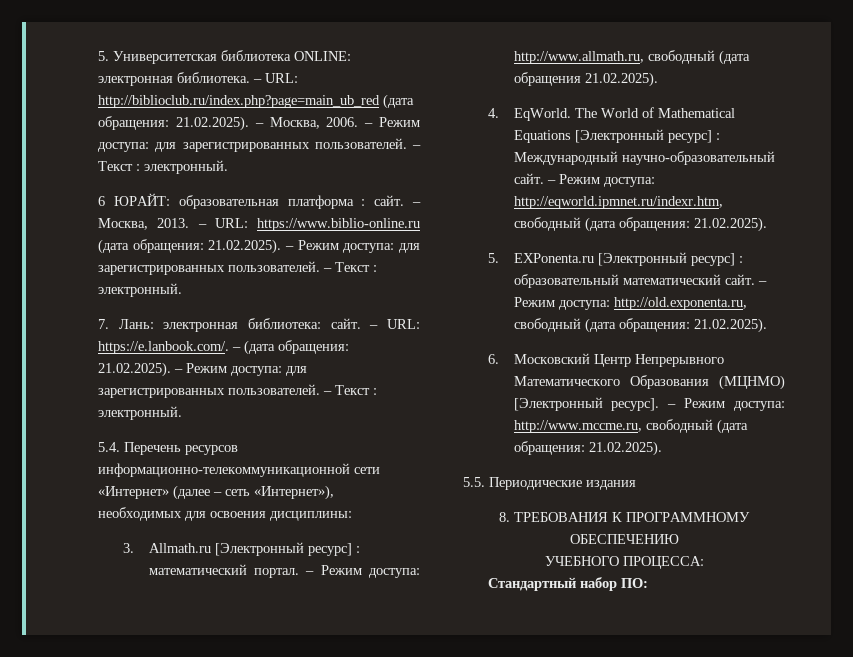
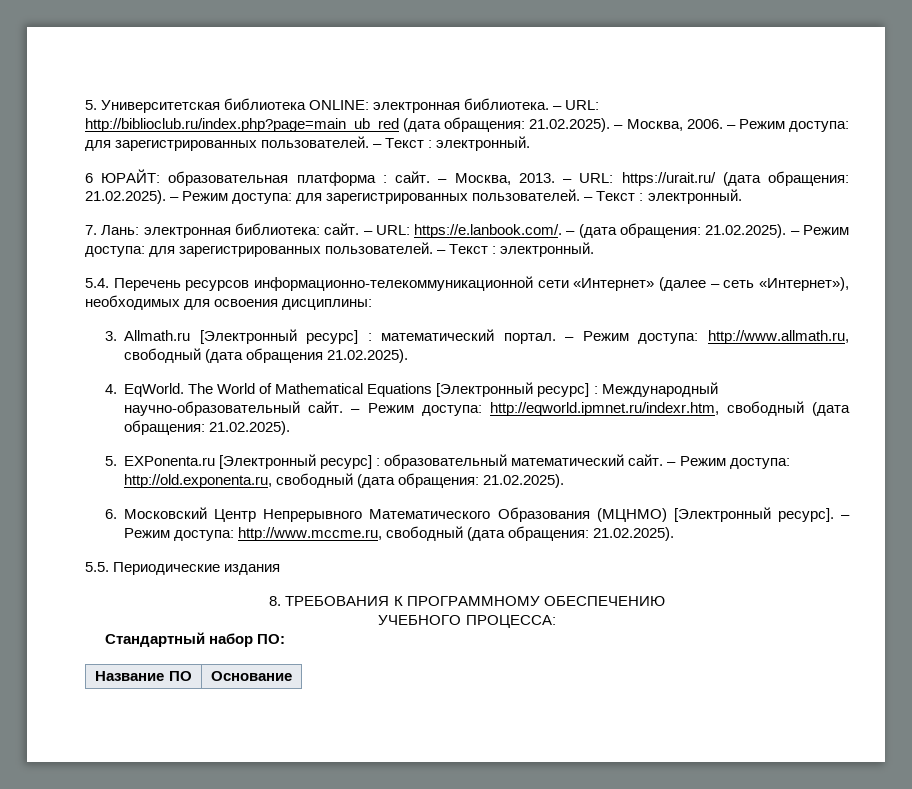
[257,218,420,231] https://www.biblio-online.ru -> [621,172,716,186] https://urait.ru/
(649, 583) none -> [95,671,192,681] [211,671,292,681] // Название ПО | Основание

